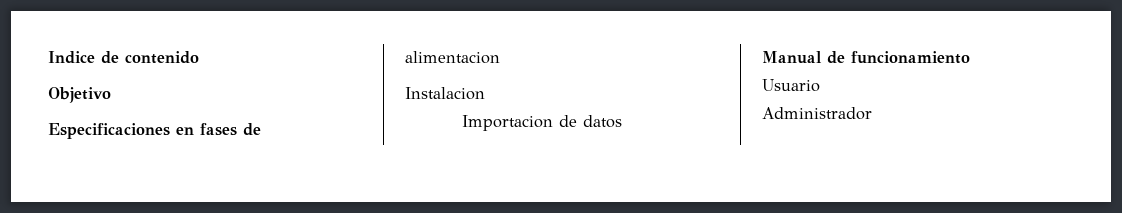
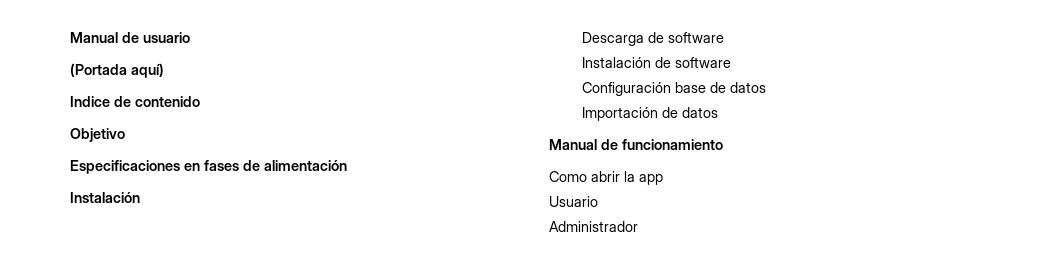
(48, 57) none -> [70,32,190,43] [70,63,164,78] Manual de usuario // (Portada aquí) //
[405,51,500,64] [405,87,485,100] [461,115,553,131] alimentacion // Instalacion // Importacion -> [264,160,347,171] [70,192,140,203] [581,32,724,46] [581,57,731,68] [581,82,766,96] [581,107,658,121] alimentación // Instalación // Descarga de software // Instalación de software // Configuración base de datos // Importación
(970, 57) none -> [549,171,663,185] // Como abrir la app

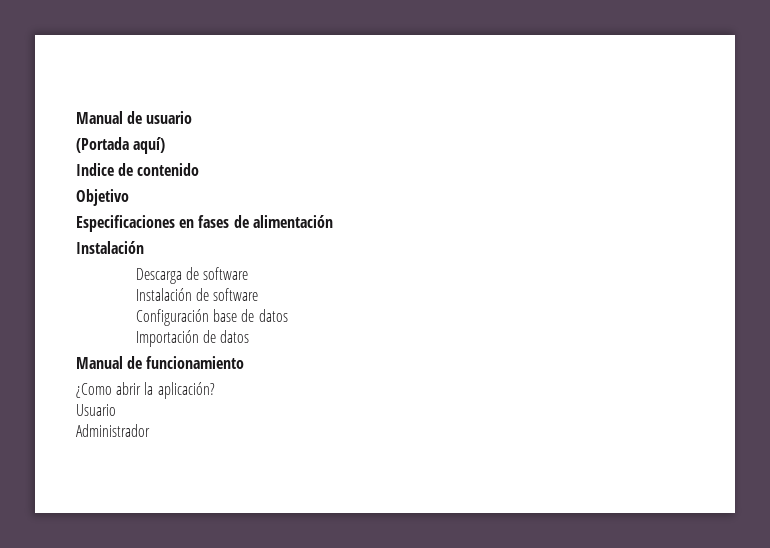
[549,171,587,182] Como -> [76,383,112,398] ¿Como
[639,174,663,185] app -> [157,382,215,399] aplicación?

